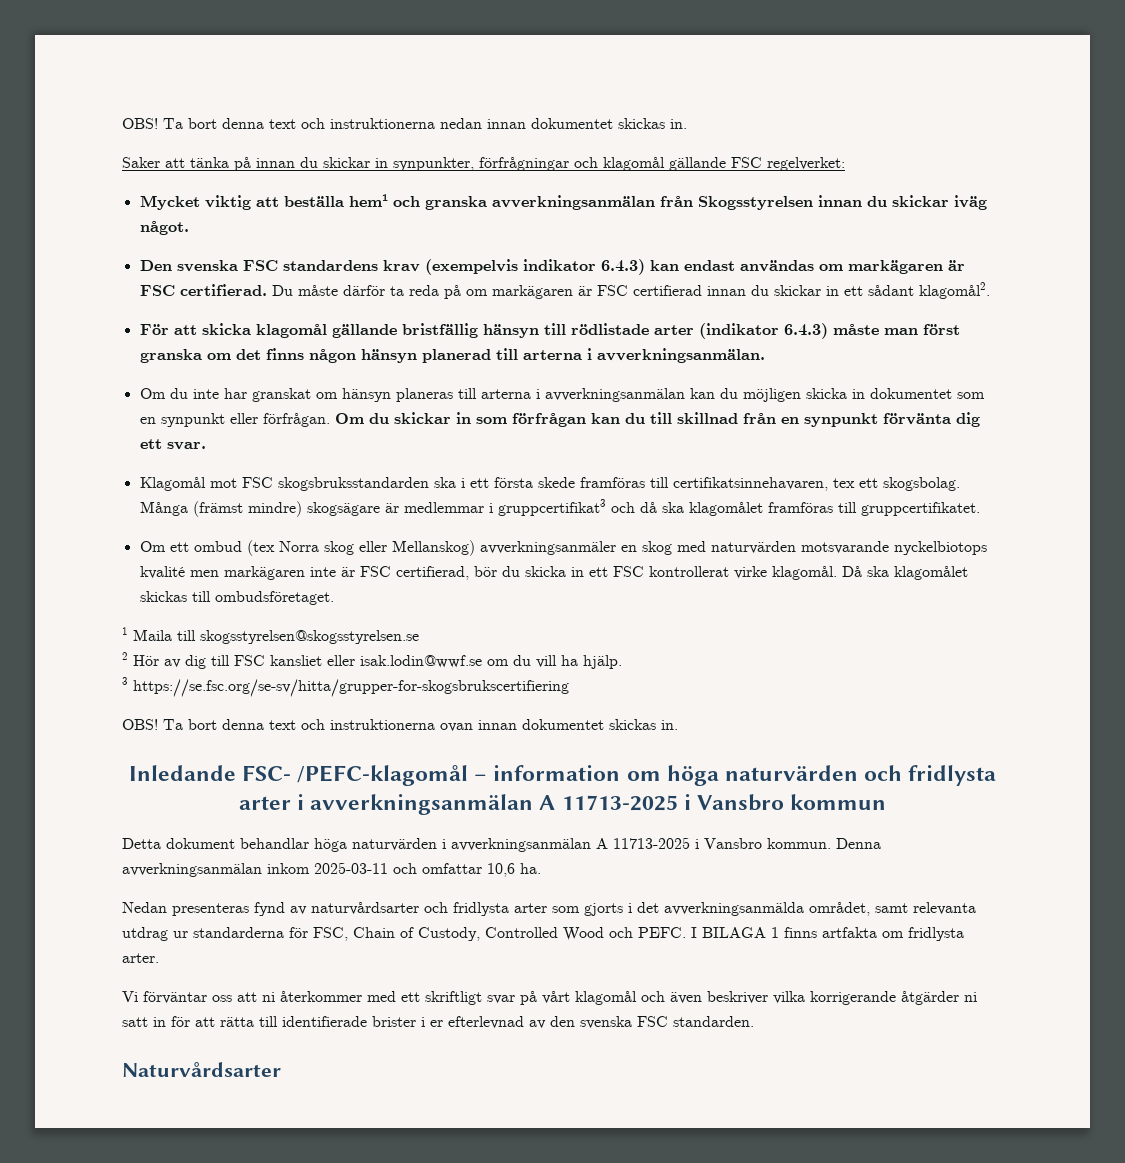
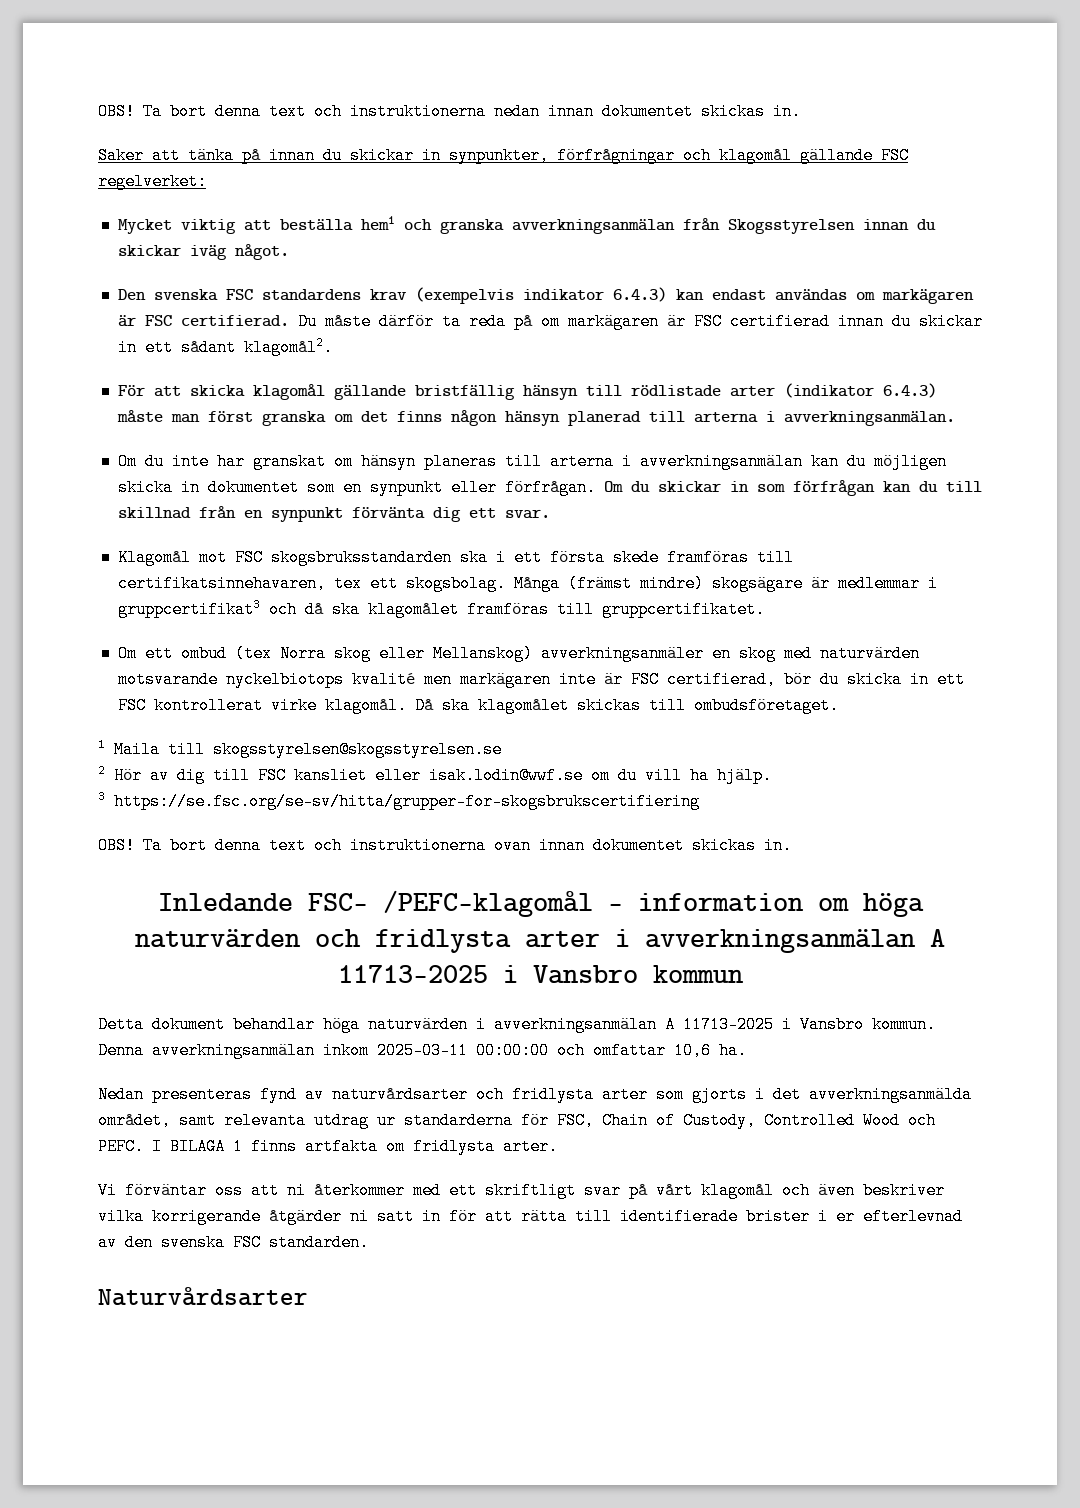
(388, 868) none -> [476,1042,549,1059] 00:00:00

